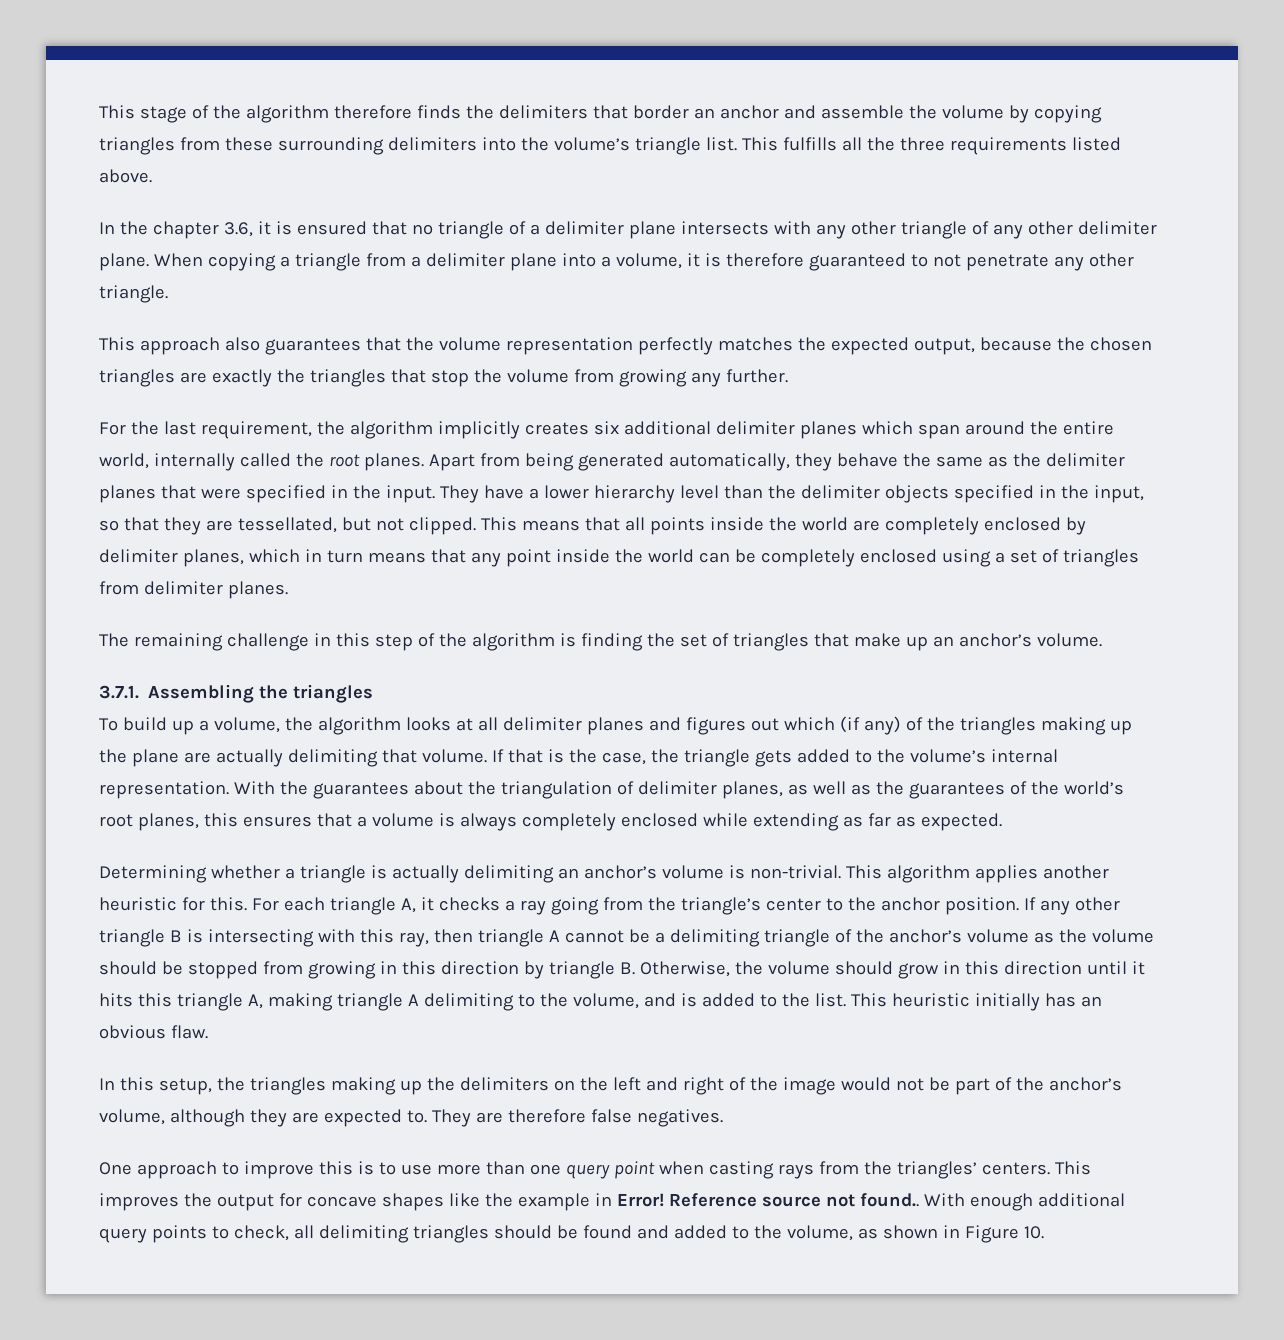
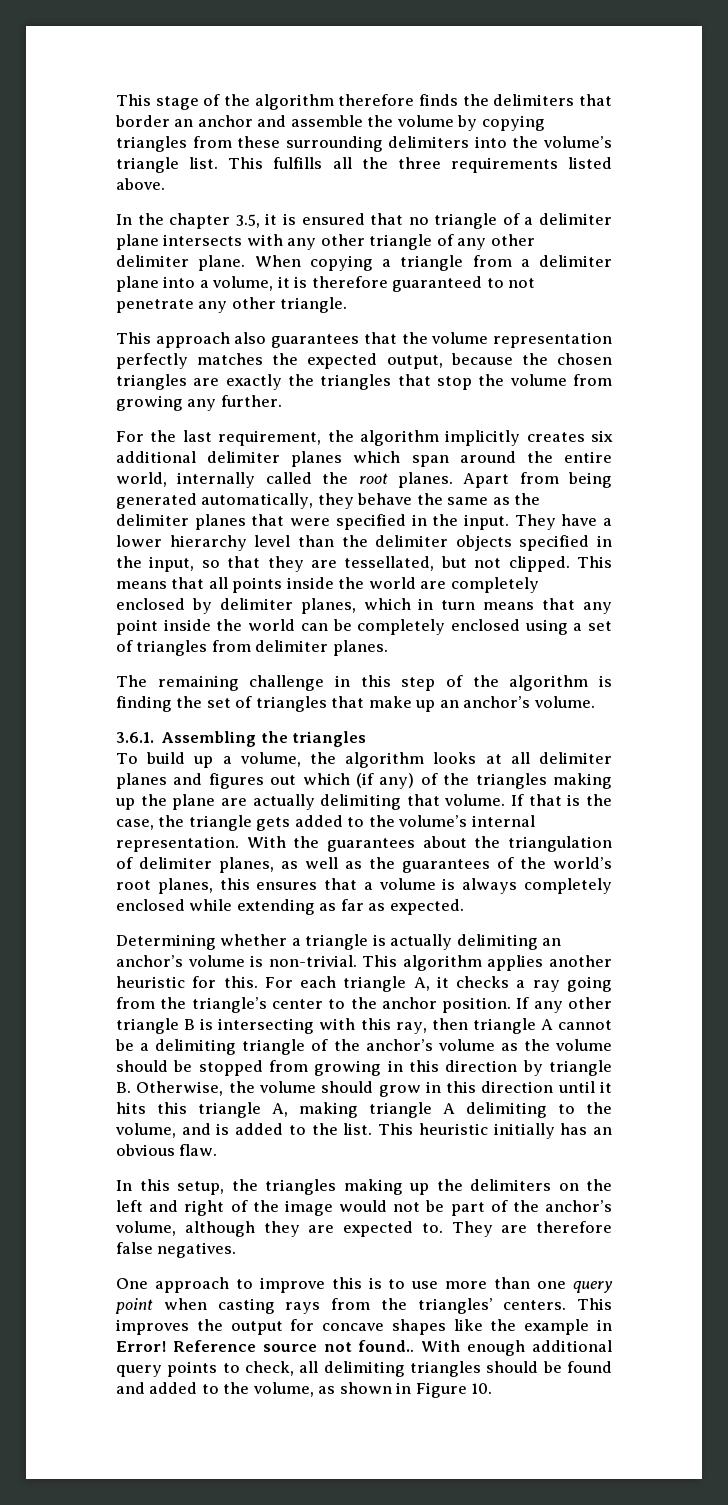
[223,222,253,237] 3.6, -> [235,214,260,228] 3.5,
[99,685,139,699] 3.7.1. -> [116,732,154,743] 3.6.1.

